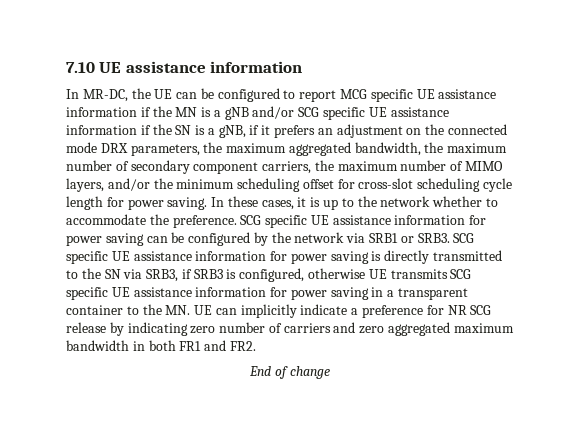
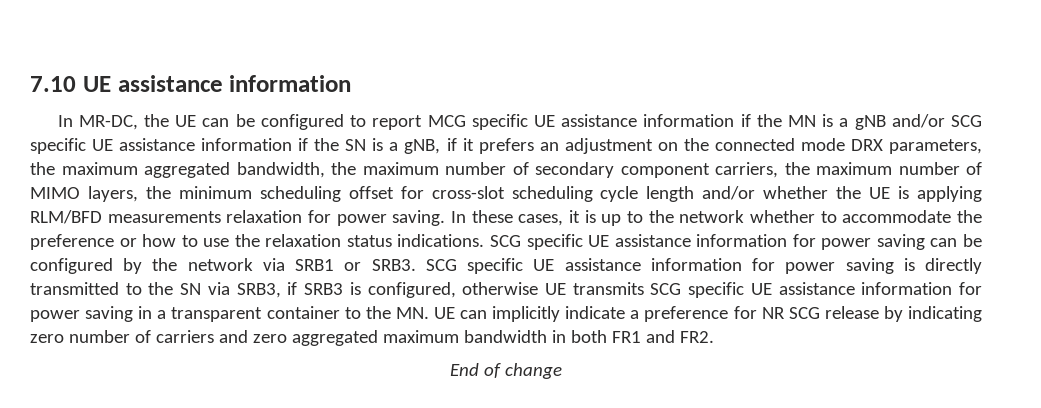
[107,178,150,191] and/or -> (138, 194) none
(103, 203) none -> [702,186,982,202] [30,210,303,224] and/or whether the UE is applying RLM/BFD measurements relaxation
[172,215,237,228] preference. -> [30,234,485,250] preference or how to use the relaxation status indications.

